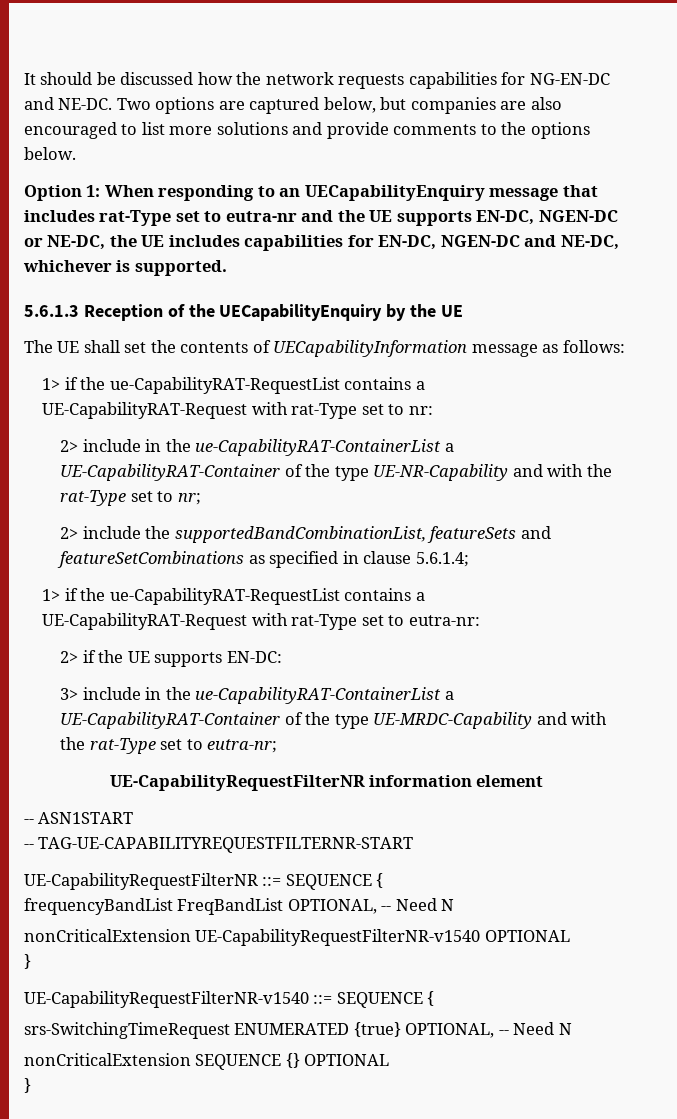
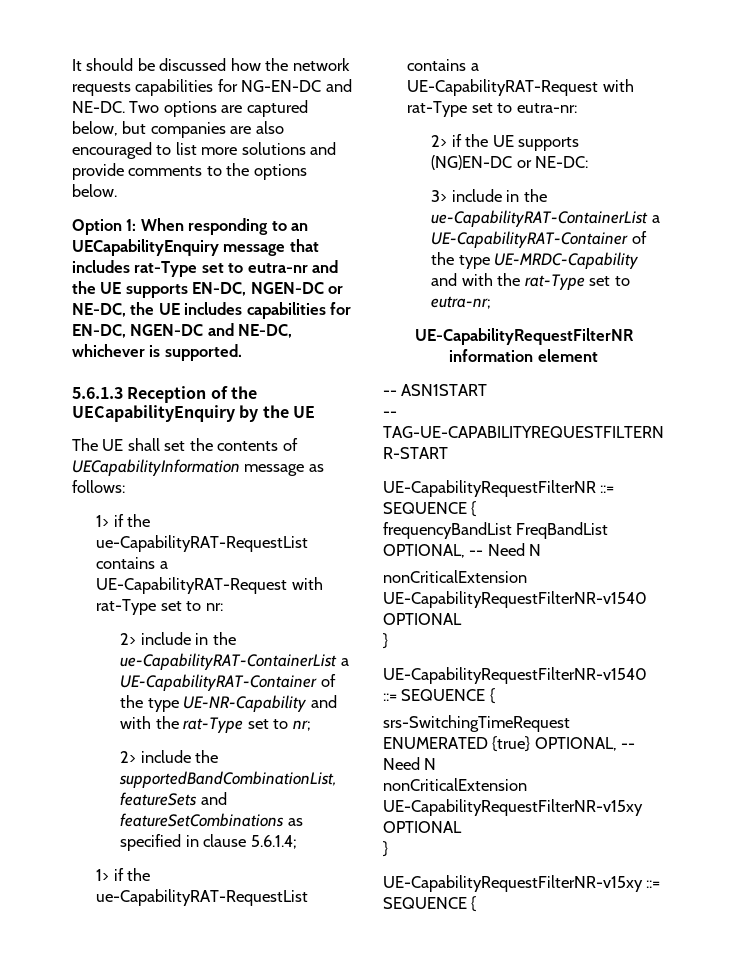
[226,651,282,663] EN-DC: -> [431,155,589,170] (NG)EN-DC or NE-DC:
[195,1053,390,1070] [24,1078,31,1093] SEQUENCE {} OPTIONAL // } -> [383,799,643,816] [383,821,462,833] [383,841,388,857] [383,875,661,892] [383,896,477,912] UE-CapabilityRequestFilterNR-v15xy OPTIONAL // } // UE-CapabilityRequestFilterNR-v15xy ::= SEQUENCE {

